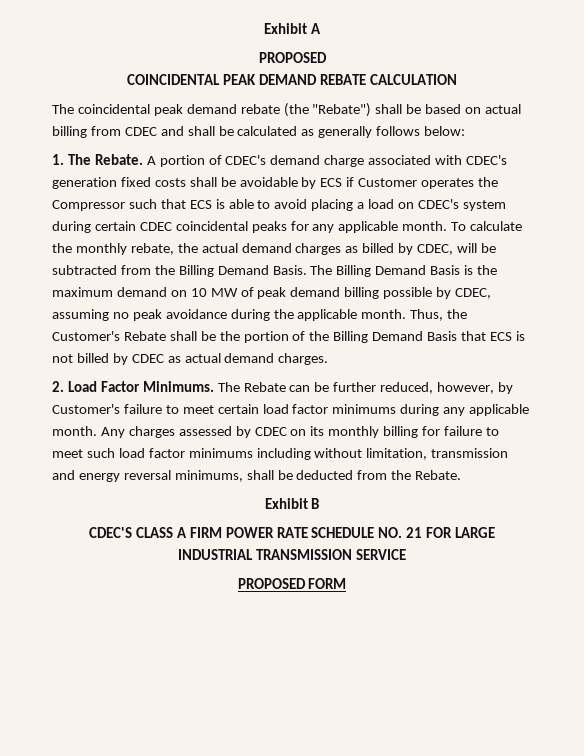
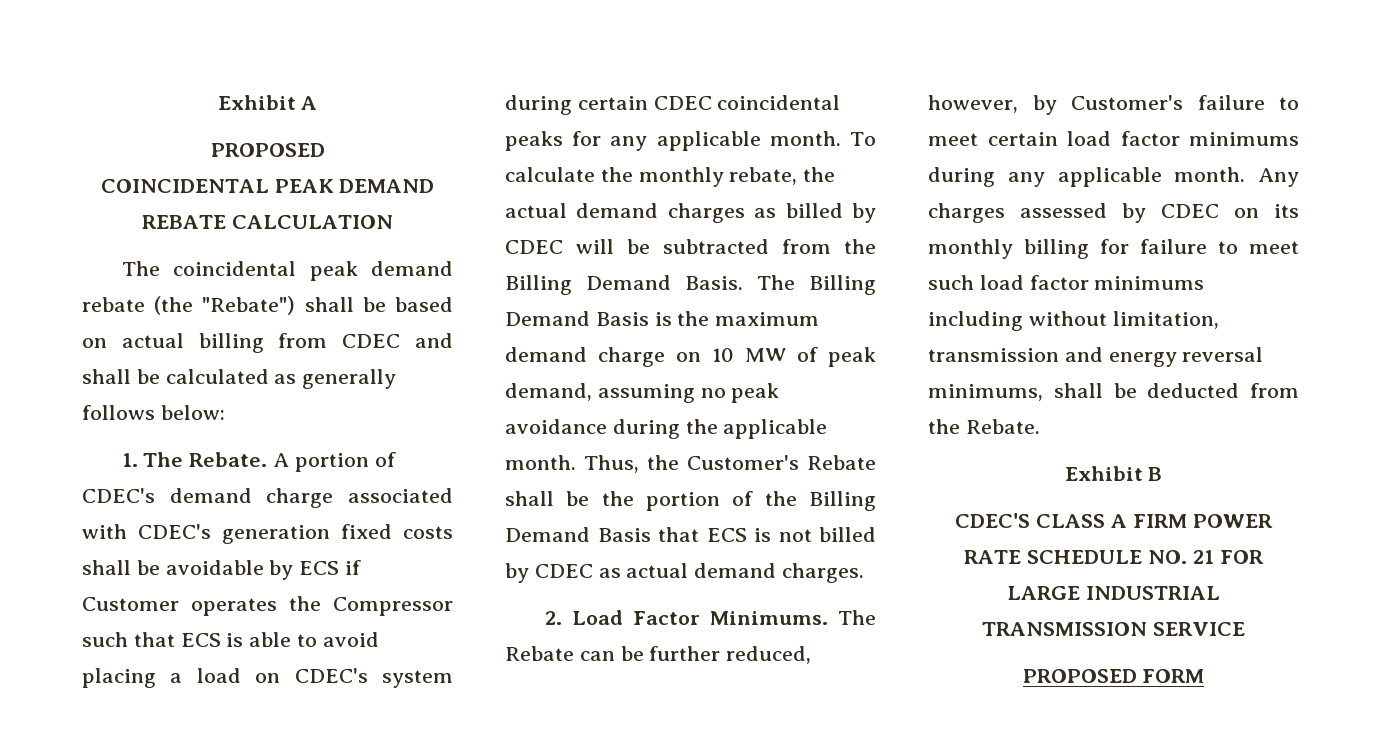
[417,244,454,255] CDEC, -> [505,240,563,254] CDEC
(167, 292) none -> [598,347,665,367] charge
[290,287,492,299] demand billing possible by CDEC, -> [505,383,592,401] demand,

